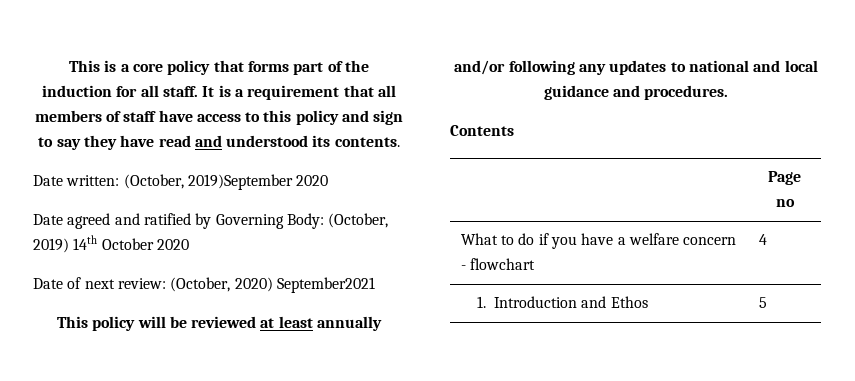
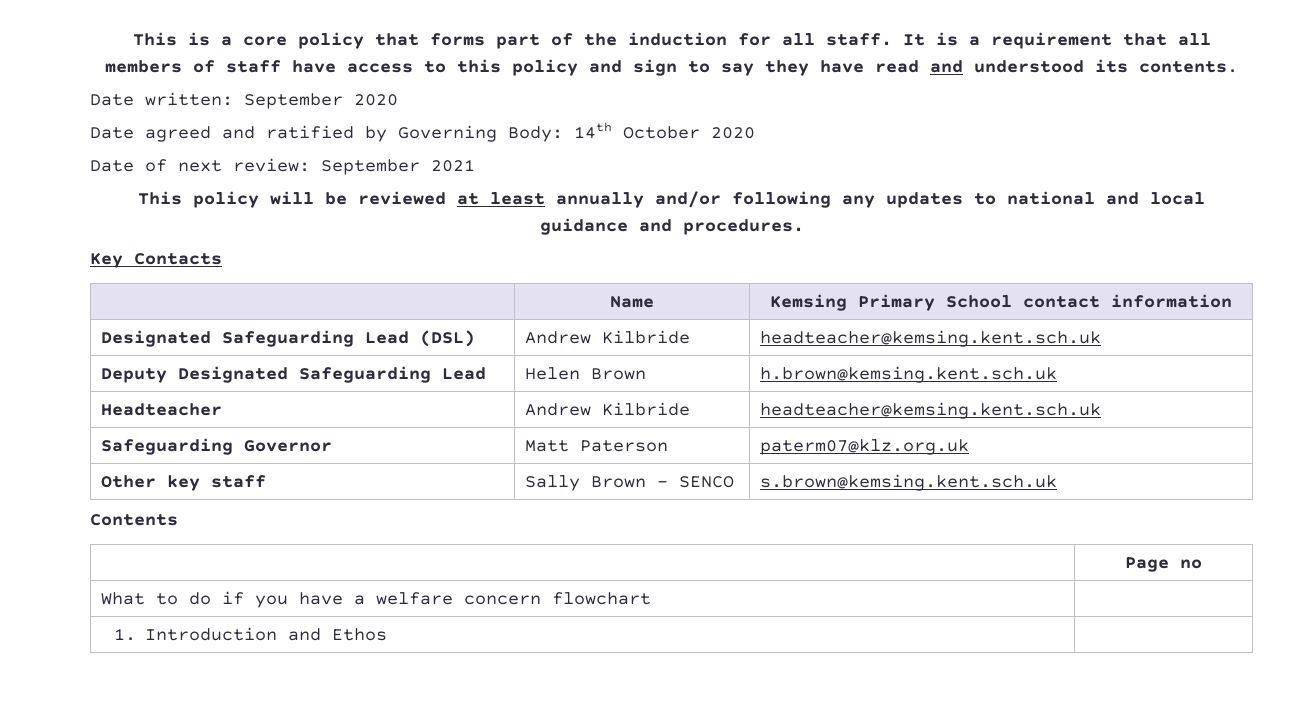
[123,174,293,190] (October, 2019)September -> [244,93,343,109] September
[328,213,389,228] [33,238,69,253] (October, 2019) -> (563, 134) none
[170,277,375,293] (October, 2020) September2021 -> [321,159,475,175] September 2021
(729, 92) none -> [90,252,222,268] [610,296,654,308] [770,294,1232,311] [101,330,476,347] [525,330,691,344] [760,330,1102,347] [101,366,487,383] [525,367,647,380] [760,366,1058,383] [101,403,223,416] [525,402,691,416] [760,402,1102,419] [101,438,333,455] [525,440,669,452] [760,439,970,455] [101,475,267,491] [525,475,735,491] [760,474,1058,491] // Key Contacts // | Name | Kemsing Primary School contact information // Designated Safeguarding Lead (DSL) | Andrew Kilbride | headteacher@kemsing.kent.sch.uk // Deputy Designated Safeguarding Lead | Helen Brown | h.brown@kemsing.kent.sch.uk // Headteacher | Andrew Kilbride | headteacher@kemsing.kent.sch.uk // Safeguarding Governor | Matt Paterson | paterm07@klz.org.uk // Other key staff | Sally Brown - SENCO | s.brown@kemsing.kent.sch.uk
[460,265,466,270] - -> (542, 600) none
[758,234,767,245] 4 -> (652, 598) none
[758,297,767,308] 5 -> (388, 634) none

